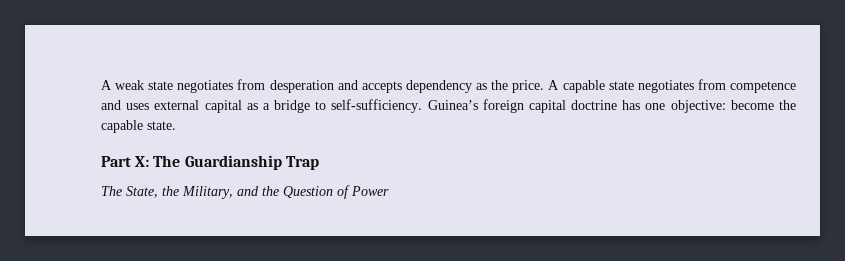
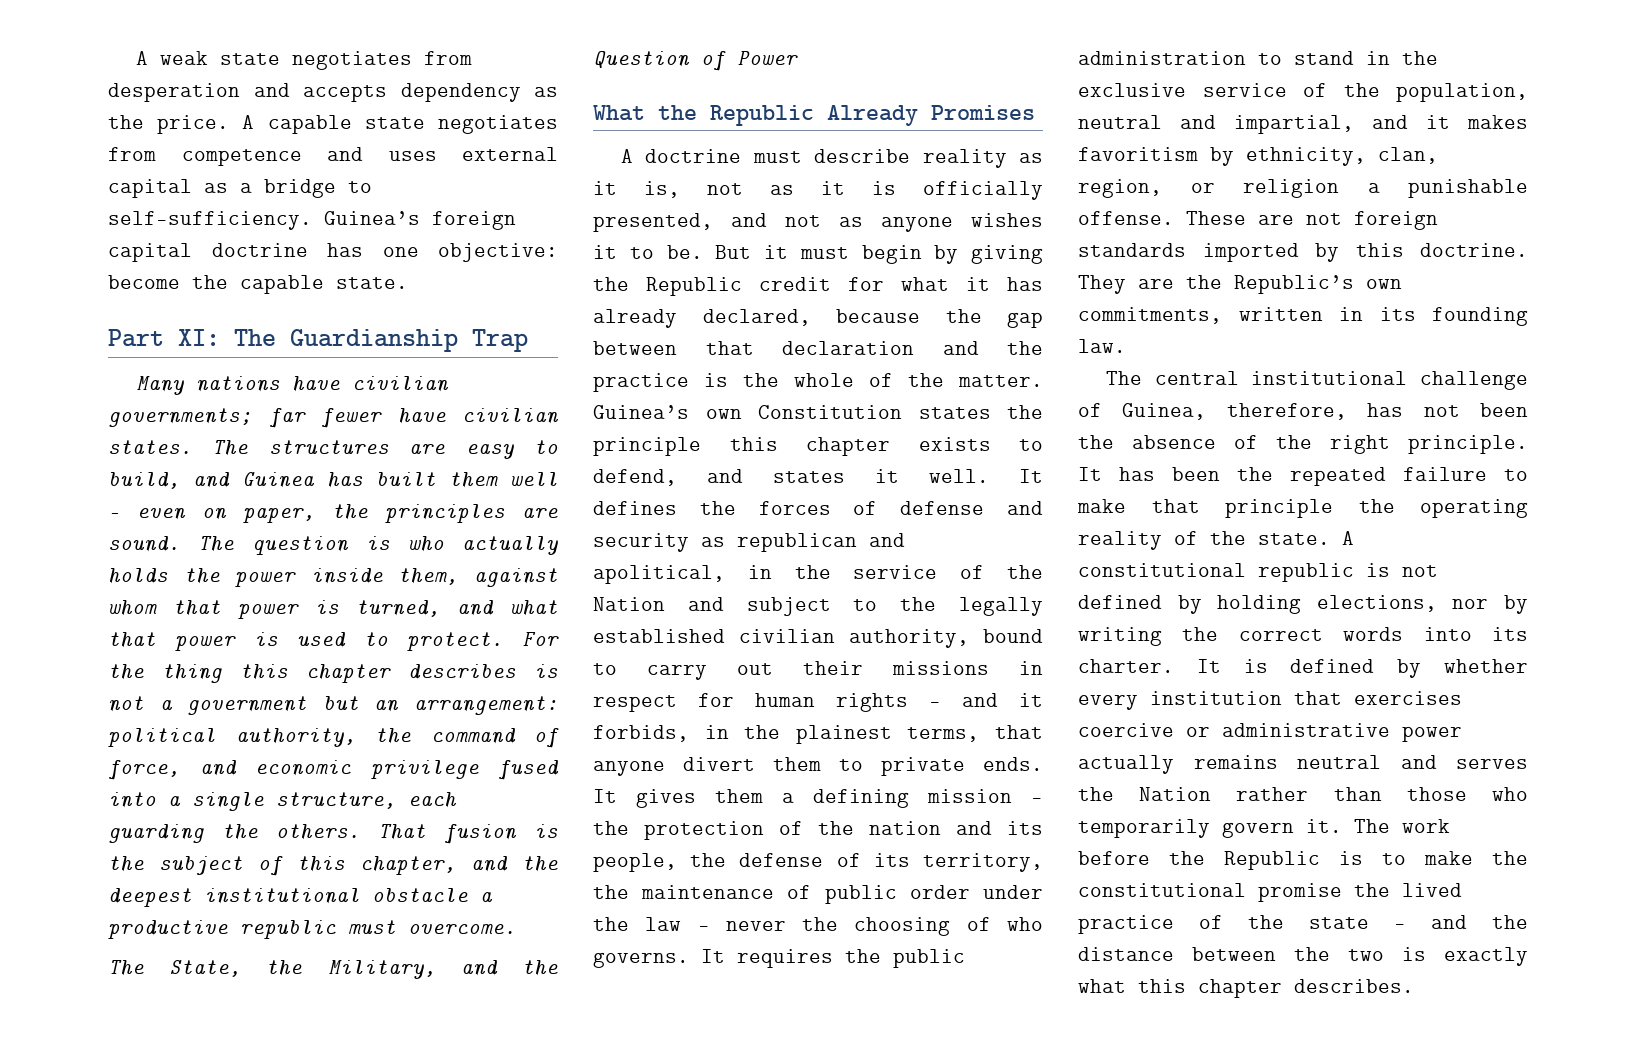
[135,156,150,167] X: -> [178,329,220,346] XI:
(319, 163) none -> [136,376,450,395] [108,408,559,428] [108,440,558,459] [108,472,558,489] [108,504,558,523] [108,536,558,555] [108,568,558,587] [108,600,558,619] [108,632,559,651] [108,664,558,683] [108,696,558,715] [108,728,559,748] [108,760,559,780] [108,792,457,811] [108,824,558,844] [108,856,558,876] [108,888,493,907] [108,920,516,939] // Many nations have civilian governments; far fewer have civilian states. The structures are easy to build, and Guinea has built them well — even on paper, the principles are sound. The question is who actually holds the power inside them, against whom that power is turned, and what that power is used to protect. For the thing this chapter describes is not a government but an arrangement: political authority, the command of force, and economic privilege fused into a single structure, each guarding the others. That fusion is the subject of this chapter, and the deepest institutional obstacle a productive republic must overcome.
(389, 191) none -> [593,105,1035,126] [621,149,1043,168] [593,181,1043,200] [593,213,1043,232] [593,245,1043,264] [593,277,1043,296] [593,309,1043,328] [593,341,1043,355] [593,373,1043,392] [593,405,1043,419] [593,437,1043,456] [593,469,1043,486] [593,501,1043,515] [593,533,905,552] [593,565,1043,584] [593,597,1043,616] [593,629,1043,648] [593,661,1043,680] [593,693,1043,712] [593,725,1043,744] [593,757,1043,776] [593,789,1043,808] [593,821,1043,840] [593,853,1043,872] [593,885,1043,904] [593,917,1043,936] [593,949,965,968] [1078,51,1438,65] [1078,83,1528,102] [1078,115,1528,134] [1078,147,1438,166] [1078,179,1528,198] [1078,211,1438,230] [1078,243,1528,262] [1078,275,1402,294] [1078,307,1528,326] [1078,339,1126,353] [1106,371,1528,390] [1078,403,1528,420] [1078,435,1528,454] [1078,467,1528,486] [1077,499,1528,518] [1078,531,1354,550] [1078,563,1438,582] [1078,595,1528,614] [1078,627,1528,646] [1078,659,1528,678] [1078,691,1462,710] [1078,723,1462,742] [1078,755,1528,774] [1078,787,1528,801] [1078,819,1450,838] [1078,851,1528,870] [1078,883,1462,902] [1078,915,1528,934] [1078,947,1528,966] [1078,979,1414,998] // What the Republic Already Promises // A doctrine must describe reality as it is, not as it is officially presented, and not as anyone wishes it to be. But it must begin by giving the Republic credit for what it has already declared, because the gap between that declaration and the practice is the whole of the matter. Guinea’s own Constitution states the principle this chapter exists to defend, and states it well. It defines the forces of defense and security as republican and apolitical, in the service of the Nation and subject to the legally established civilian authority, bound to carry out their missions in respect for human rights — and it forbids, in the plainest terms, that anyone divert them to private ends. It gives them a defining mission — the protection of the nation and its people, the defense of its territory, the maintenance of public order under the law — never the choosing of who governs. It requires the public administration to stand in the exclusive service of the population, neutral and impartial, and it makes favoritism by ethnicity, clan, region, or religion a punishable offense. These are not foreign standards imported by this doctrine. They are the Republic’s own commitments, written in its founding law. // The central institutional challenge of Guinea, therefore, has not been the absence of the right principle. It has been the repeated failure to make that principle the operating reality of the state. A constitutional republic is not defined by holding elections, nor by writing the correct words into its charter. It is defined by whether every institution that exercises coercive or administrative power actually remains neutral and serves the Nation rather than those who temporarily govern it. The work before the Republic is to make the constitutional promise the lived practice of the state — and the distance between the two is exactly what this chapter describes.

